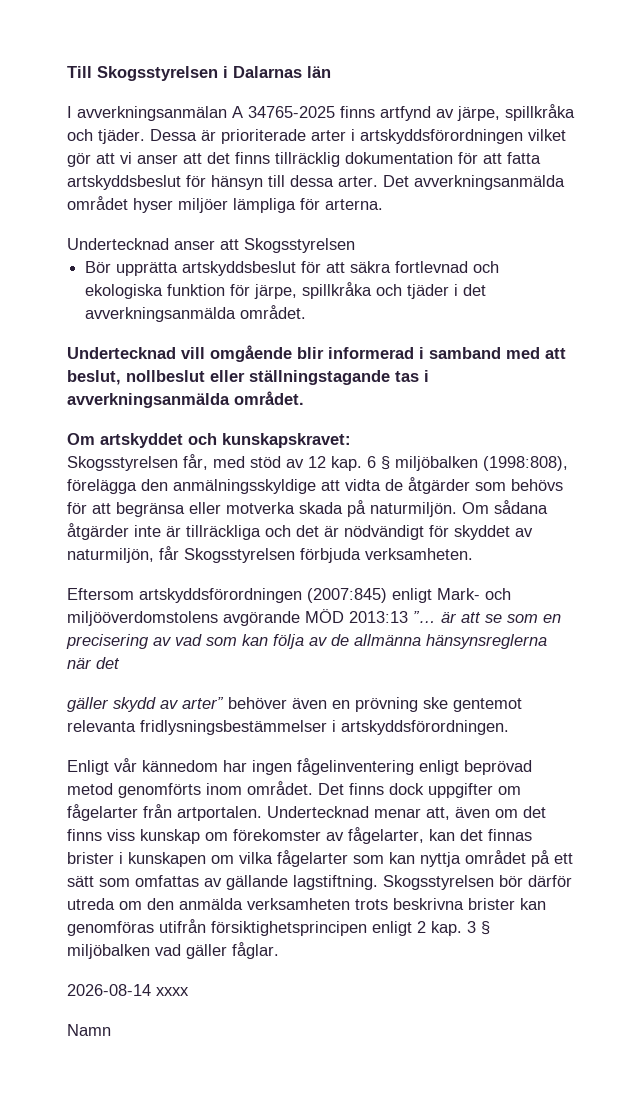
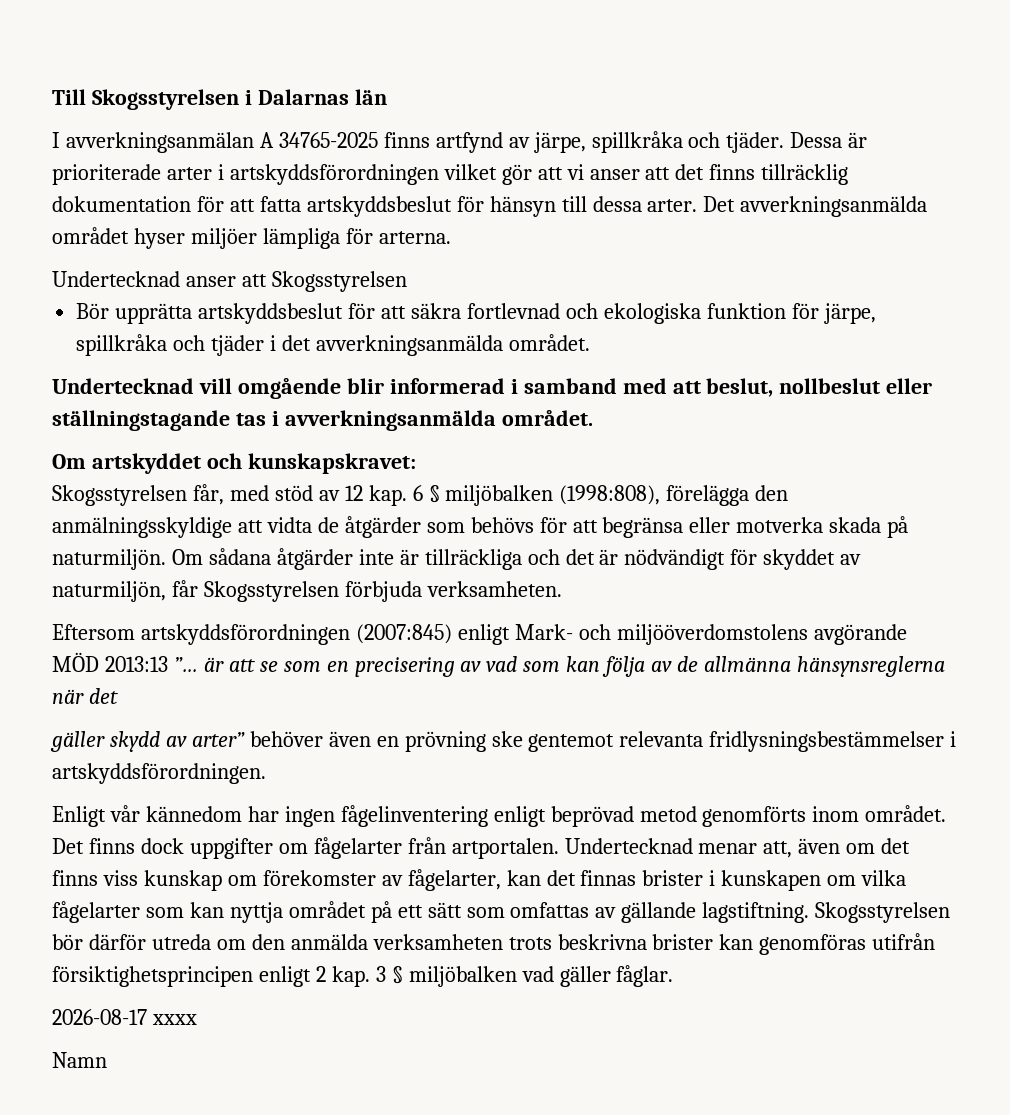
[67,984,151,996] 2026-08-14 -> [52,1009,147,1025] 2026-08-17

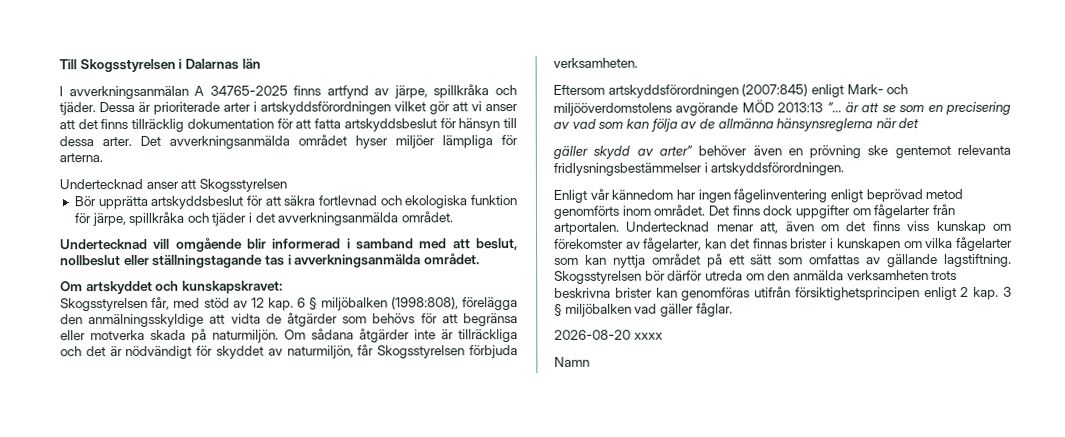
[52,1009,147,1025] 2026-08-17 -> [554,329,631,340] 2026-08-20

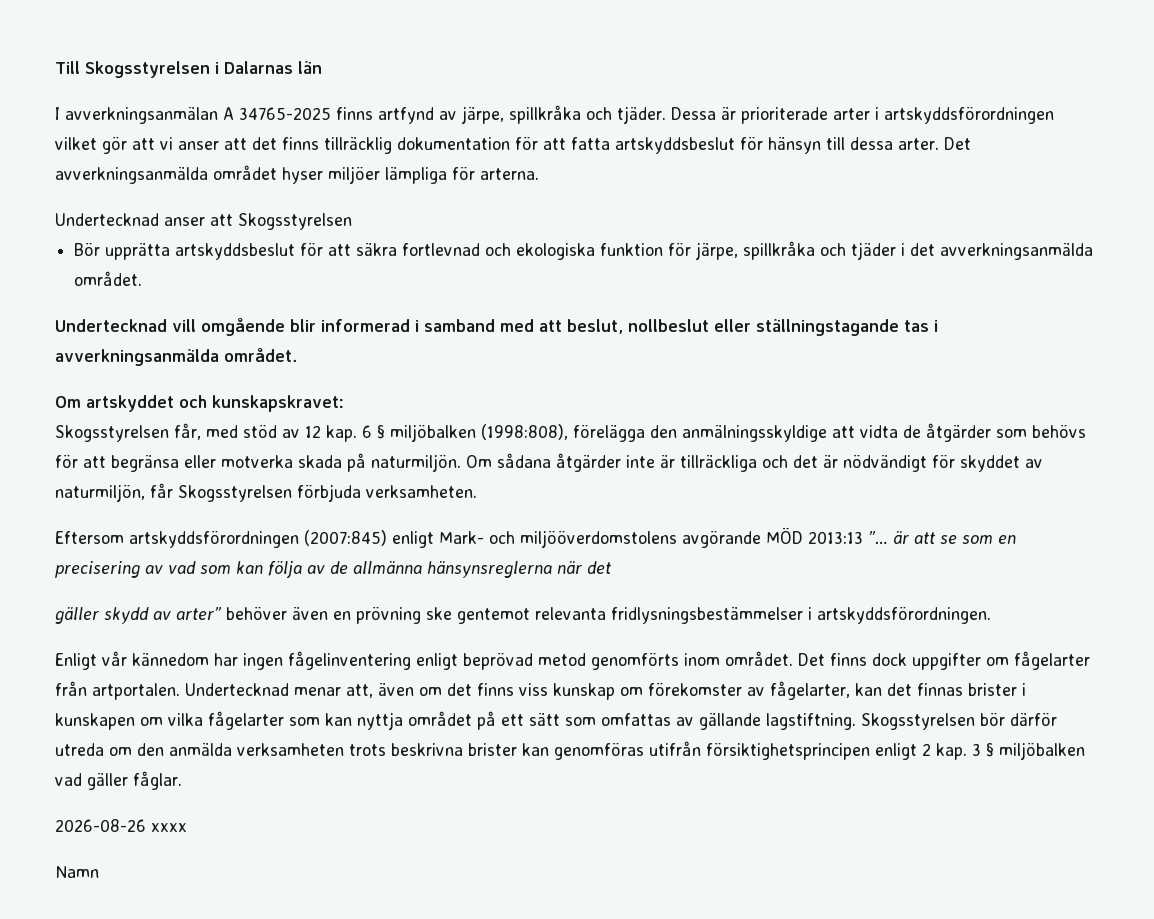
[554,329,631,340] 2026-08-20 -> [55,819,146,832] 2026-08-26

